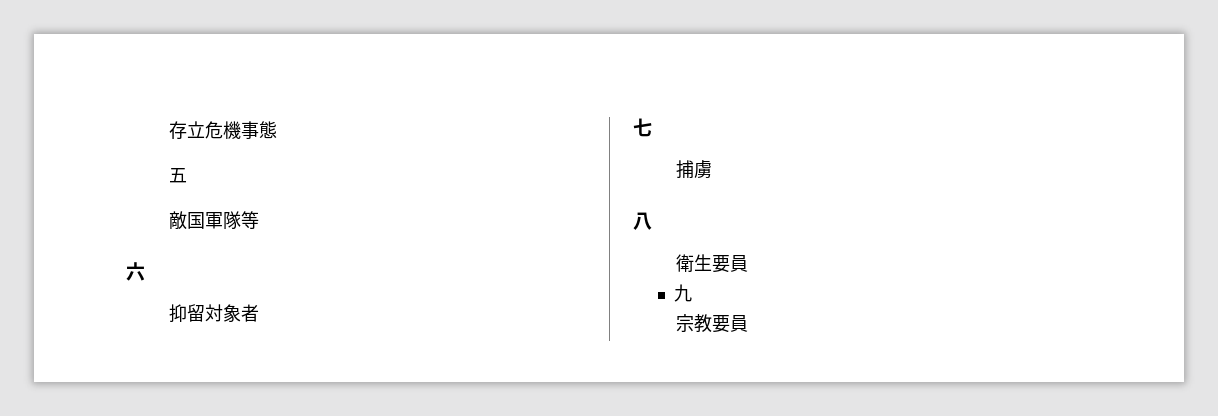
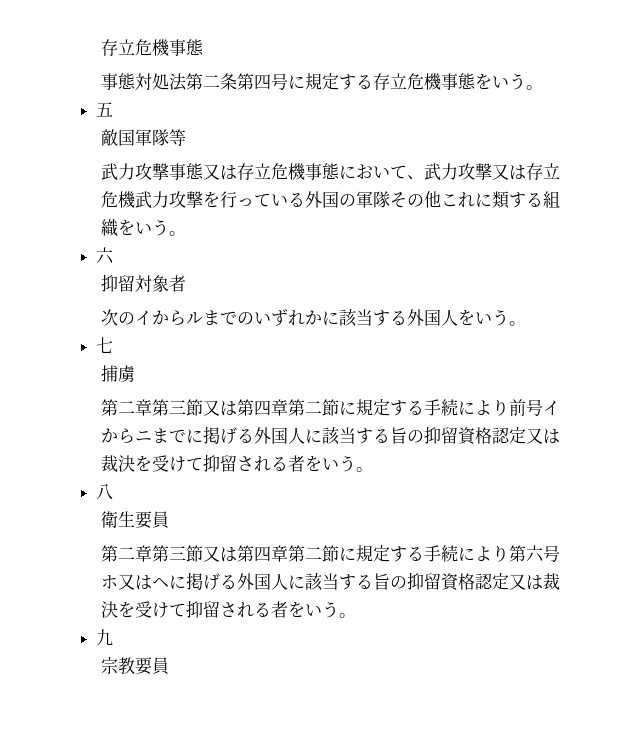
[168,168,187,183] [168,211,259,230] [126,262,145,281] [168,304,259,323] [633,118,652,137] [675,160,712,179] [633,212,652,230] [675,254,748,273] 五 // 敵国軍隊等 // 六 // 抑留対象者 // 七 // 捕虜 // 八 // 衛生要員 -> [101,73,544,91] [96,102,114,117] [101,129,187,146] [101,163,561,181] [101,191,561,209] [101,219,187,236] [96,247,115,264] [101,274,187,292] [101,309,527,327] [96,337,114,353] [101,365,136,383] [101,399,561,416] [101,426,561,445] [101,454,374,473] [96,483,114,500] [101,511,170,529] [101,545,561,562] [101,572,561,591] [101,600,357,618] 事態対処法第二条第四号に規定する存立危機事態をいう。 // 五 // 敵国軍隊等 // 武力攻撃事態又は存立危機事態において、武力攻撃又は存立危機武力攻撃を行っている外国の軍隊その他これに類する組織をいう。 // 六 // 抑留対象者 // 次のイからルまでのいずれかに該当する外国人をいう。 // 七 // 捕虜 // 第二章第三節又は第四章第二節に規定する手続により前号イからニまでに掲げる外国人に該当する旨の抑留資格認定又は裁決を受けて抑留される者をいう。 // 八 // 衛生要員 // 第二章第三節又は第四章第二節に規定する手続により第六号ホ又はヘに掲げる外国人に該当する旨の抑留資格認定又は裁決を受けて抑留される者をいう。

